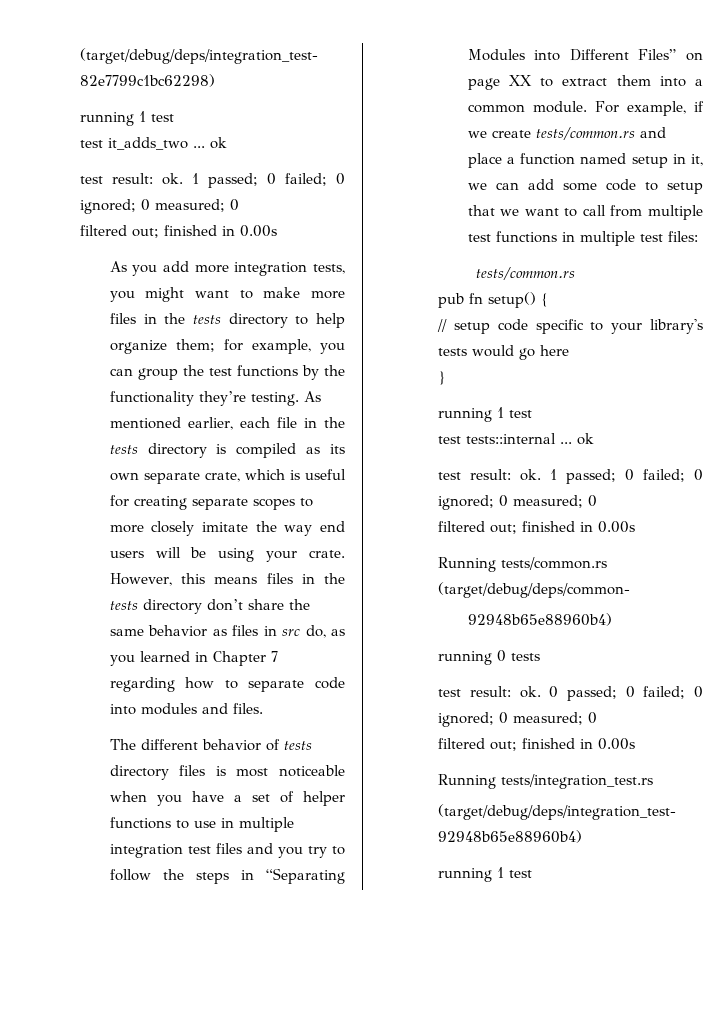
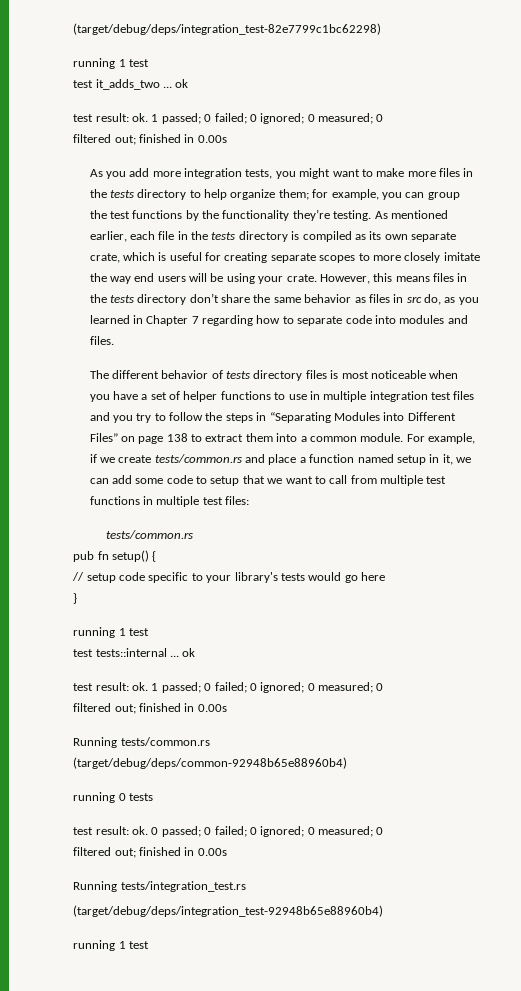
[509,75,533,86] XX -> [166,433,188,442] 138
[438,582,631,598] [467,613,612,626] (target/debug/deps/common- // 92948b65e88960b4) -> [73,757,348,769] (target/debug/deps/common-92948b65e88960b4)

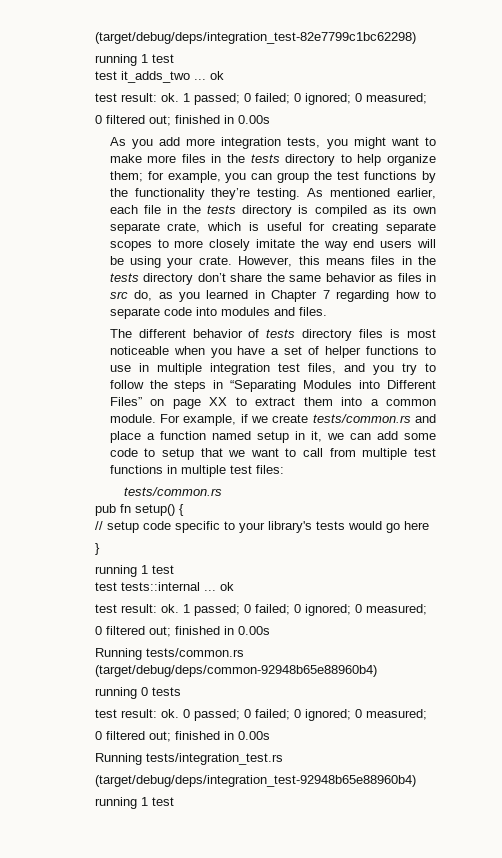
[376,114,384,122] 0 // -> [95,115,103,124] // 0
[453,391,475,400] files -> [307,363,336,374] files,
[166,433,188,442] 138 -> [209,397,228,406] XX
[376,683,384,691] 0 // -> [95,626,103,635] // 0
[376,827,384,835] 0 // -> [95,731,103,740] // 0

